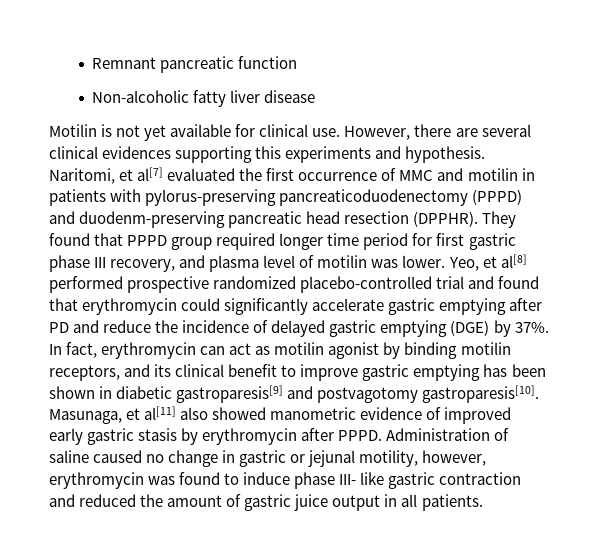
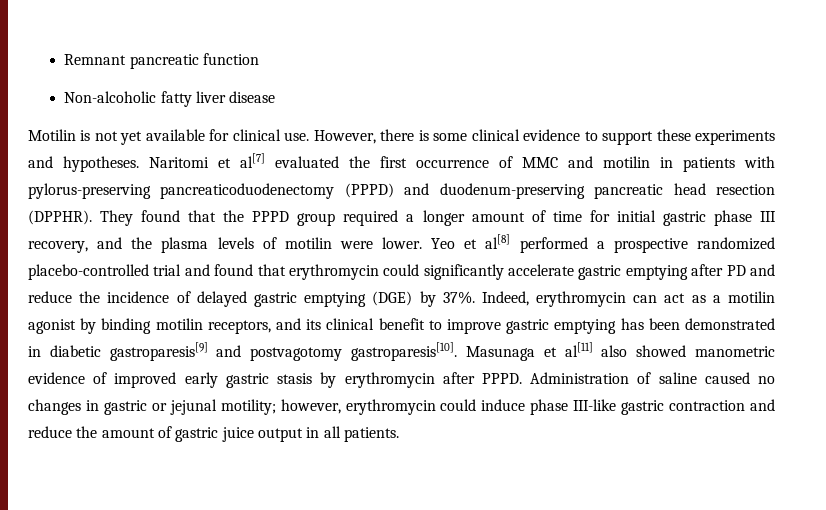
[455,124,531,137] [49,146,486,163] [49,168,115,184] are several clinical evidences supporting this experiments and hypothesis. Naritomi, -> [418,129,776,145] [28,156,209,172] is some clinical evidence to support these experiments and hypotheses. Naritomi
[79,211,226,228] duodenm-preserving -> [439,183,585,199] duodenum-preserving
(124, 239) none -> [223,210,245,222] the
[279,233,465,250] longer time period for first -> [406,210,656,226] a longer amount of time for initial
[209,255,479,272] plasma level of motilin was lower. Yeo, -> [131,237,456,253] the plasma levels of motilin were lower. Yeo
(123, 284) none -> [596,241,605,249] a
[49,342,98,358] In fact, -> [481,291,529,306] Indeed,
(271, 350) none -> [712,295,721,303] a
[49,386,95,399] shown -> [685,318,776,330] demonstrated
[49,409,122,424] Masunaga, -> [465,346,535,361] Masunaga
[168,450,219,467] change -> [28,399,81,415] changes
[359,450,419,467] motility, -> [220,399,276,415] motility;
[148,472,385,489] was found to induce phase III- like -> [440,399,617,415] could induce phase III-like
[79,494,137,507] reduced -> [28,426,72,438] reduce

